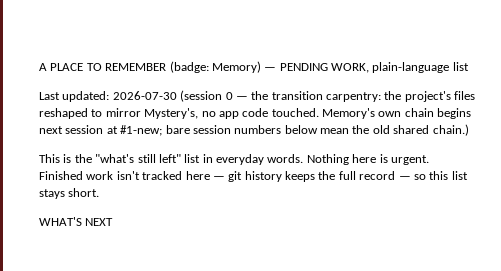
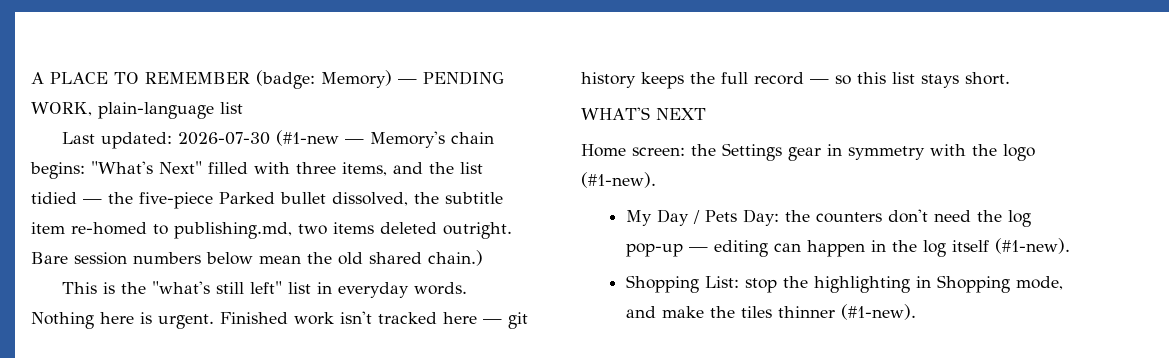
[180,90,476,102] [39,108,472,119] [39,125,190,136] (session 0 — the transition carpentry: the project's files reshaped to mirror Mystery's, no app code touched. Memory's own chain begins next session at #1-new; bare -> [275,130,494,148] [30,161,483,179] [31,192,503,209] [31,222,512,239] [31,252,68,264] (#1-new — Memory's chain begins: "What's Next" filled with three items, and the list tidied — the five-piece Parked bullet dissolved, the subtitle item re-homed to publishing.md, two items deleted outright. Bare
(114, 222) none -> [581,143,1035,161] [581,172,656,188] [626,209,1032,227] [626,238,1071,257] [626,275,1064,293] [626,304,917,320] // Home screen: the Settings gear in symmetry with the logo (#1-new). // My Day / Pets Day: the counters don't need the log pop-up — editing can happen in the log itself (#1-new). // Shopping List: stop the highlighting in Shopping mode, and make the tiles thinner (#1-new).

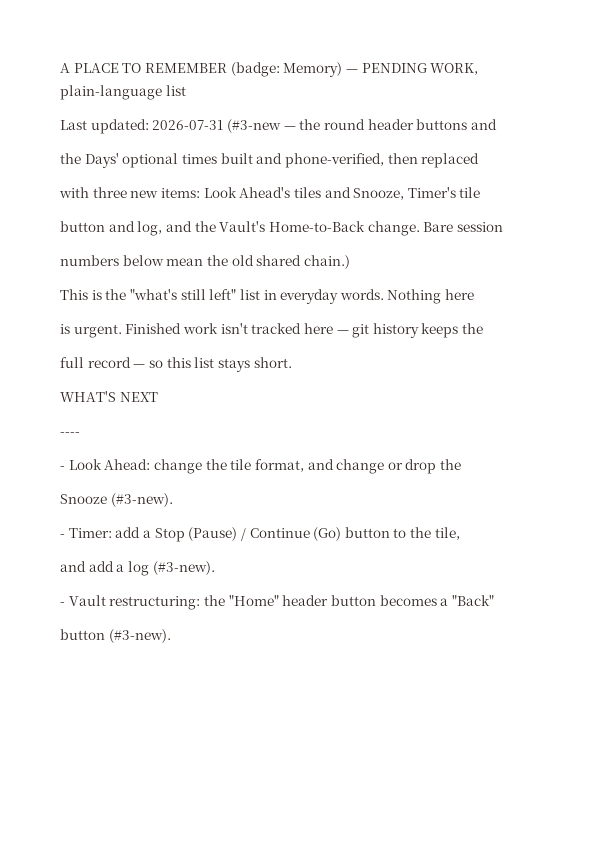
[177,130,494,148] [30,161,483,179] [31,192,503,209] [31,222,512,239] 2026-07-30 (#1-new — Memory's chain begins: "What's Next" filled with three items, and the list tidied — the five-piece Parked bullet dissolved, the subtitle item re-homed to publishing.md, two items deleted outright. -> [152,119,497,133] [60,153,480,168] [59,187,481,200] [60,221,420,236] 2026-07-31 (#3-new — the round header buttons and // the Days' optional times built and phone-verified, then replaced // with three new items: Look Ahead's tiles and Snooze, Timer's tile // button and log, and the Vault's Home-to-Back change.
(127, 258) none -> (503, 227) //
(134, 318) none -> (475, 294) //
(715, 78) none -> (484, 328) //
[581,143,1035,161] [581,172,656,188] [626,209,1032,227] [626,238,1071,257] [626,275,1064,293] [626,304,917,320] Home screen: the Settings gear in symmetry with the logo (#1-new). // My Day / Pets Day: the counters don't need the log pop-up — editing can happen in the log itself (#1-new). // Shopping List: stop the highlighting in Shopping mode, and make the tiles thinner (#1-new). -> [60,432,80,436] [60,459,462,474] [60,493,173,507] [60,527,460,542] [60,561,215,576] [60,595,494,610] [60,629,171,643] ---- // - Look Ahead: change the tile format, and change or drop the // Snooze (#3-new). // - Timer: add a Stop (Pause) / Continue (Go) button to the tile, // and add a log (#3-new). // - Vault restructuring: the "Home" header button becomes a "Back" // button (#3-new).

